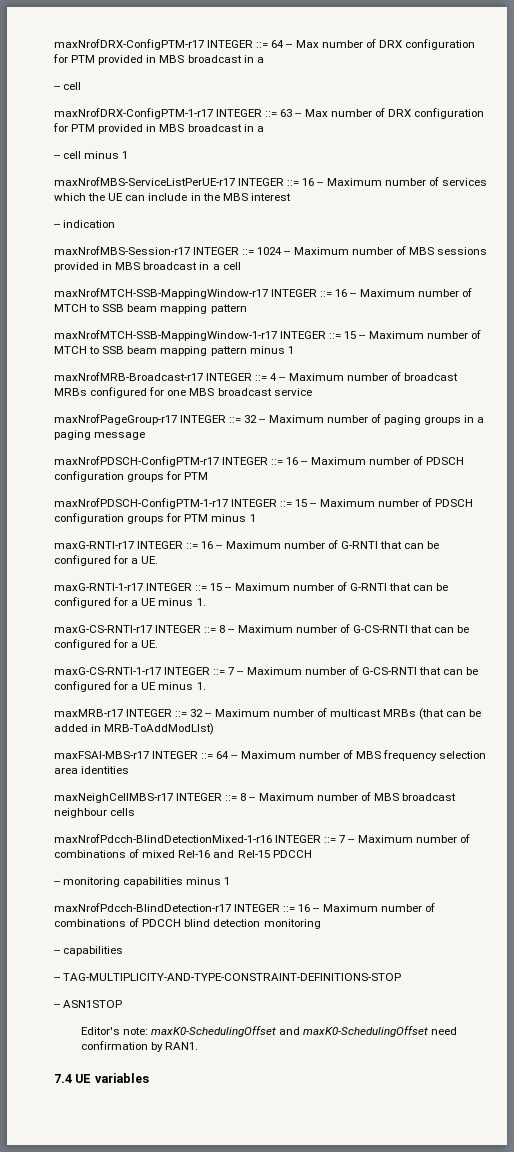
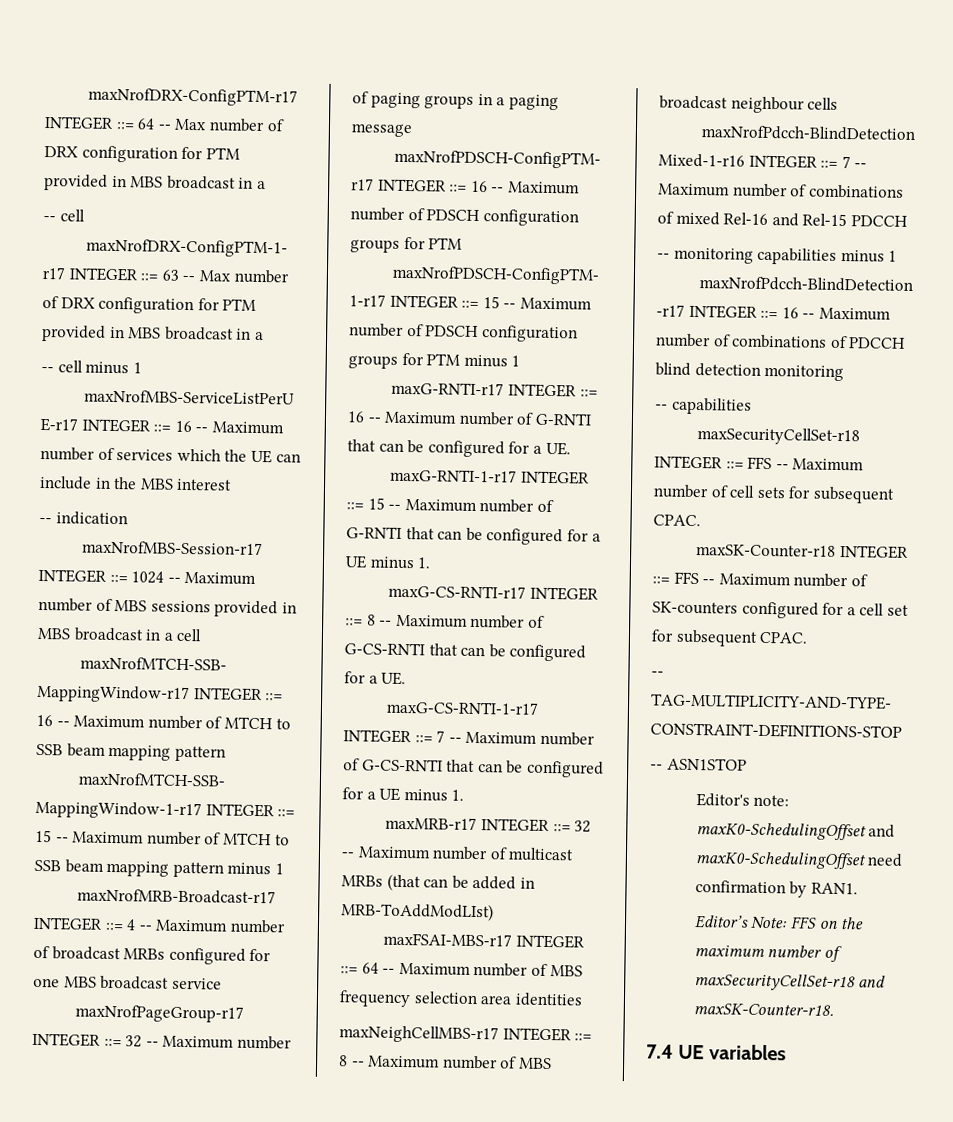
(124, 951) none -> [697,427,861,446] [654,455,865,472] [653,484,895,504] [653,514,701,527] [696,544,909,559] [652,571,868,588] [652,601,909,619] [651,629,809,647] // maxSecurityCellSet-r18 INTEGER ::= FFS -- Maximum number of cell sets for subsequent CPAC. // maxSK-Counter-r18 INTEGER ::= FFS -- Maximum number of SK-counters configured for a cell set for subsequent CPAC.
(198, 1046) none -> [693,915,865,930] [693,945,843,963] [693,973,887,992] [692,1003,834,1016] // Editor’s Note: FFS on the maximum number of maxSecurityCellSet-r18 and maxSK-Counter-r18.

